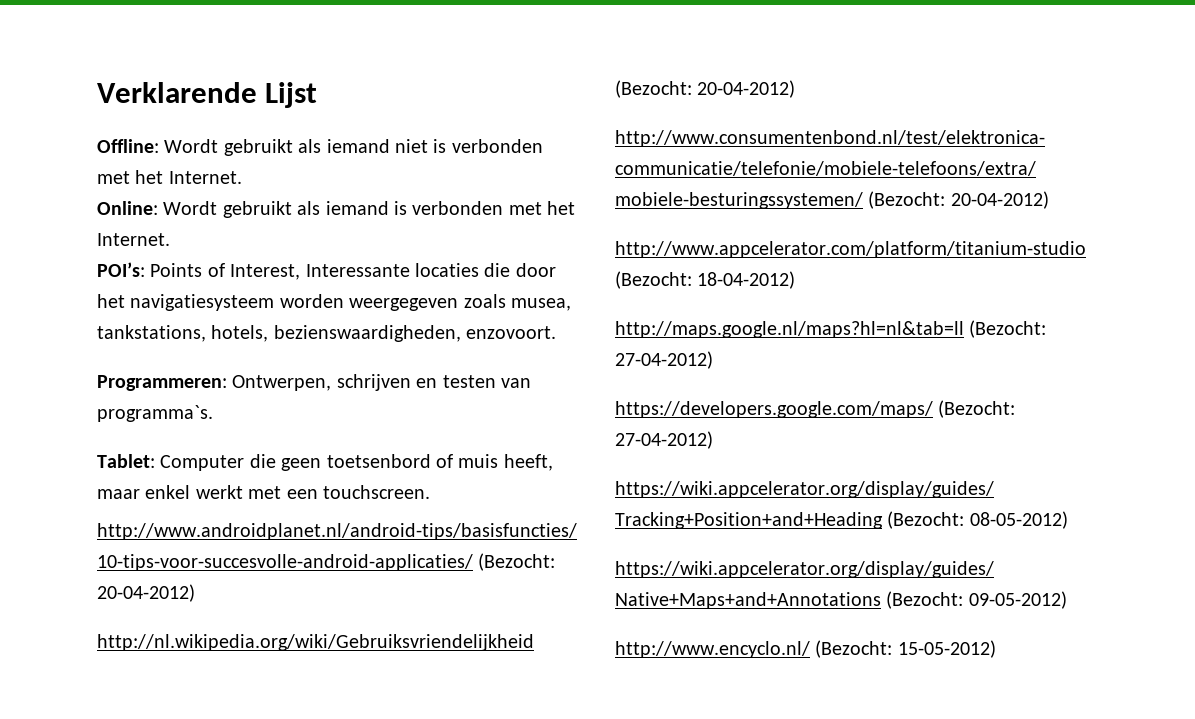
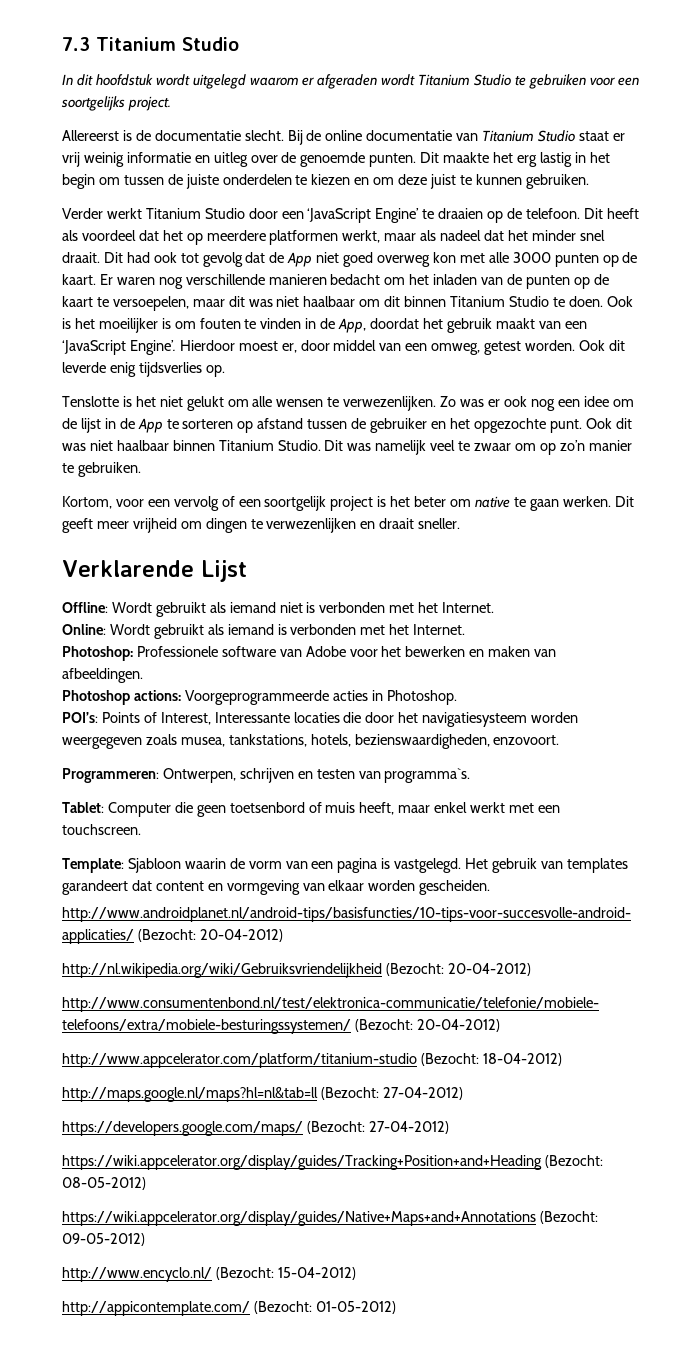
(97, 92) none -> [62,37,239,51] [62,74,639,89] [61,96,171,111] [62,130,625,145] [62,152,610,167] [62,174,589,189] [62,208,639,223] [62,230,605,245] [62,252,638,267] [62,274,609,289] [62,296,633,311] [62,318,587,333] [62,340,625,355] [62,362,225,377] [62,396,634,411] [62,418,632,433] [62,440,632,455] [62,462,141,477] [62,496,634,511] [62,518,461,533] 7.3 Titanium Studio // In dit hoofdstuk wordt uitgelegd waarom er afgeraden wordt Titanium Studio te gebruiken voor een soortgelijks project. // Allereerst is de documentatie slecht. Bij de online documentatie van Titanium Studio staat er vrij weinig informatie en uitleg over de genoemde punten. Dit maakte het erg lastig in het begin om tussen de juiste onderdelen te kiezen en om deze juist te kunnen gebruiken. // Verder werkt Titanium Studio door een ‘JavaScript Engine’ te draaien op de telefoon. Dit heeft als voordeel dat het op meerdere platformen werkt, maar als nadeel dat het minder snel draait. Dit had ook tot gevolg dat de App niet goed overweg kon met alle 3000 punten op de kaart. Er waren nog verschillende manieren bedacht om het inladen van de punten op de kaart te versoepelen, maar dit was niet haalbaar om dit binnen Titanium Studio te doen. Ook is het moeilijker is om fouten te vinden in de App, doordat het gebruik maakt van een ‘JavaScript Engine’. Hierdoor moest er, door middel van een omweg, getest worden. Ook dit leverde enig tijdsverlies op. // Tenslotte is het niet gelukt om alle wensen te verwezenlijken. Zo was er ook nog een idee om de lijst in de App te sorteren op afstand tussen de gebruiker en het opgezochte punt. Ook dit was niet haalbaar binnen Titanium Studio. Dit was namelijk veel te zwaar om op zo’n manier te gebruiken. // Kortom, voor een vervolg of een soortgelijk project is het beter om native te gaan werken. Dit geeft meer vrijheid om dingen te verwezenlijken en draait sneller. //
(170, 239) none -> [62,646,557,661] [62,668,143,683] [62,690,457,705] // Photoshop: Professionele software van Adobe voor het bewerken en maken van afbeeldingen. // Photoshop actions: Voorgeprogrammeerde acties in Photoshop.
(430, 492) none -> [62,858,628,873] [62,880,491,895] // Template: Sjabloon waarin de vorm van een pagina is vastgelegd. Het gebruik van templates garandeert dat content en vormgeving van elkaar worden gescheiden.
[897,640,996,658] 15-05-2012) -> [277,1267,356,1280] [62,1301,396,1316] 15-04-2012) // http://appicontemplate.com/ (Bezocht: 01-05-2012)

